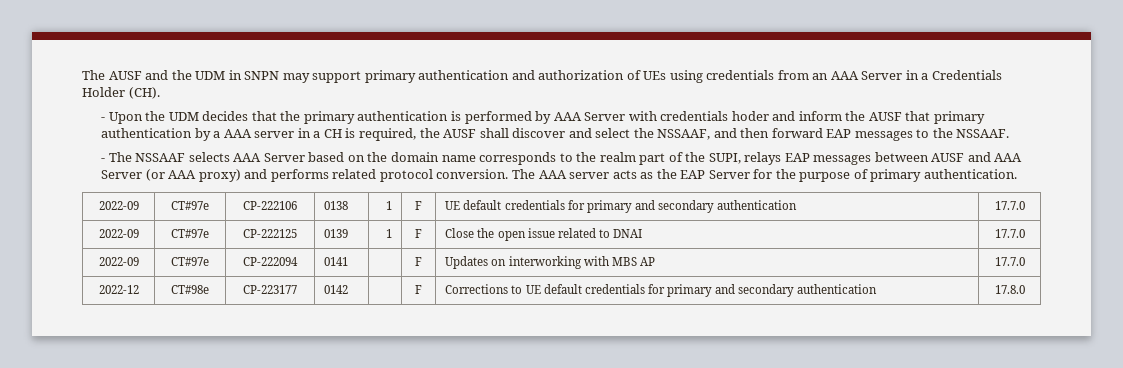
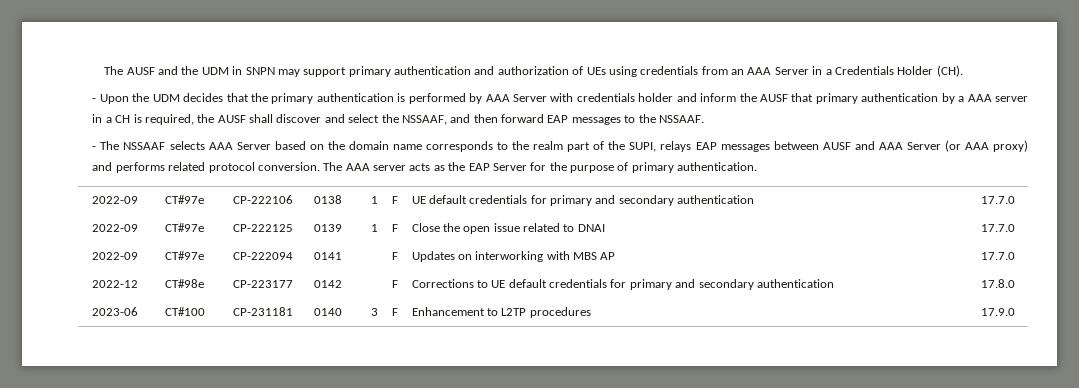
[731,111,769,121] hoder -> [638,93,674,102] holder
(1025, 289) none -> [92,307,138,316] [164,307,205,316] [233,307,293,316] [313,308,342,316] [371,308,379,316] [392,308,398,316] [411,307,591,318] [981,308,1015,316] // 2023-06 | CT#100 | CP-231181 | 0140 | 3 | F | Enhancement to L2TP procedures | 17.9.0

